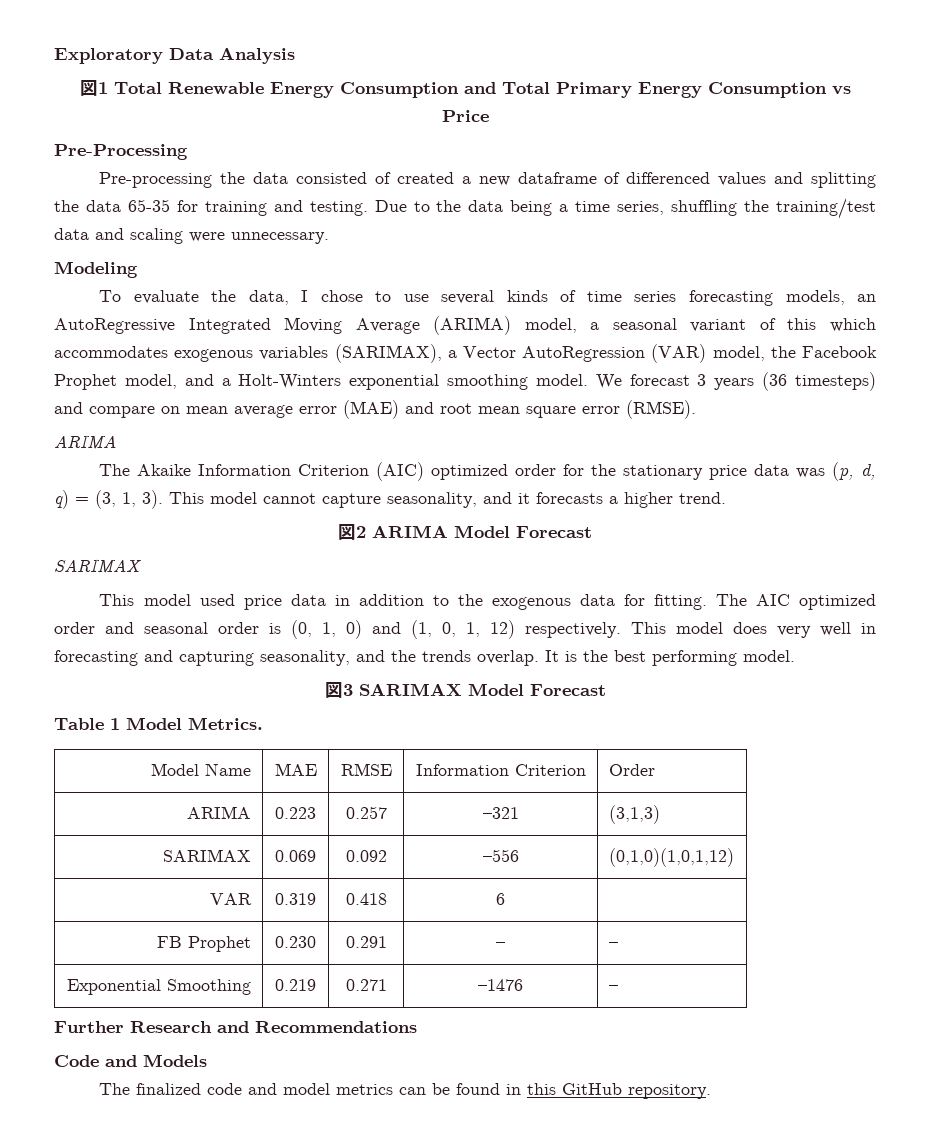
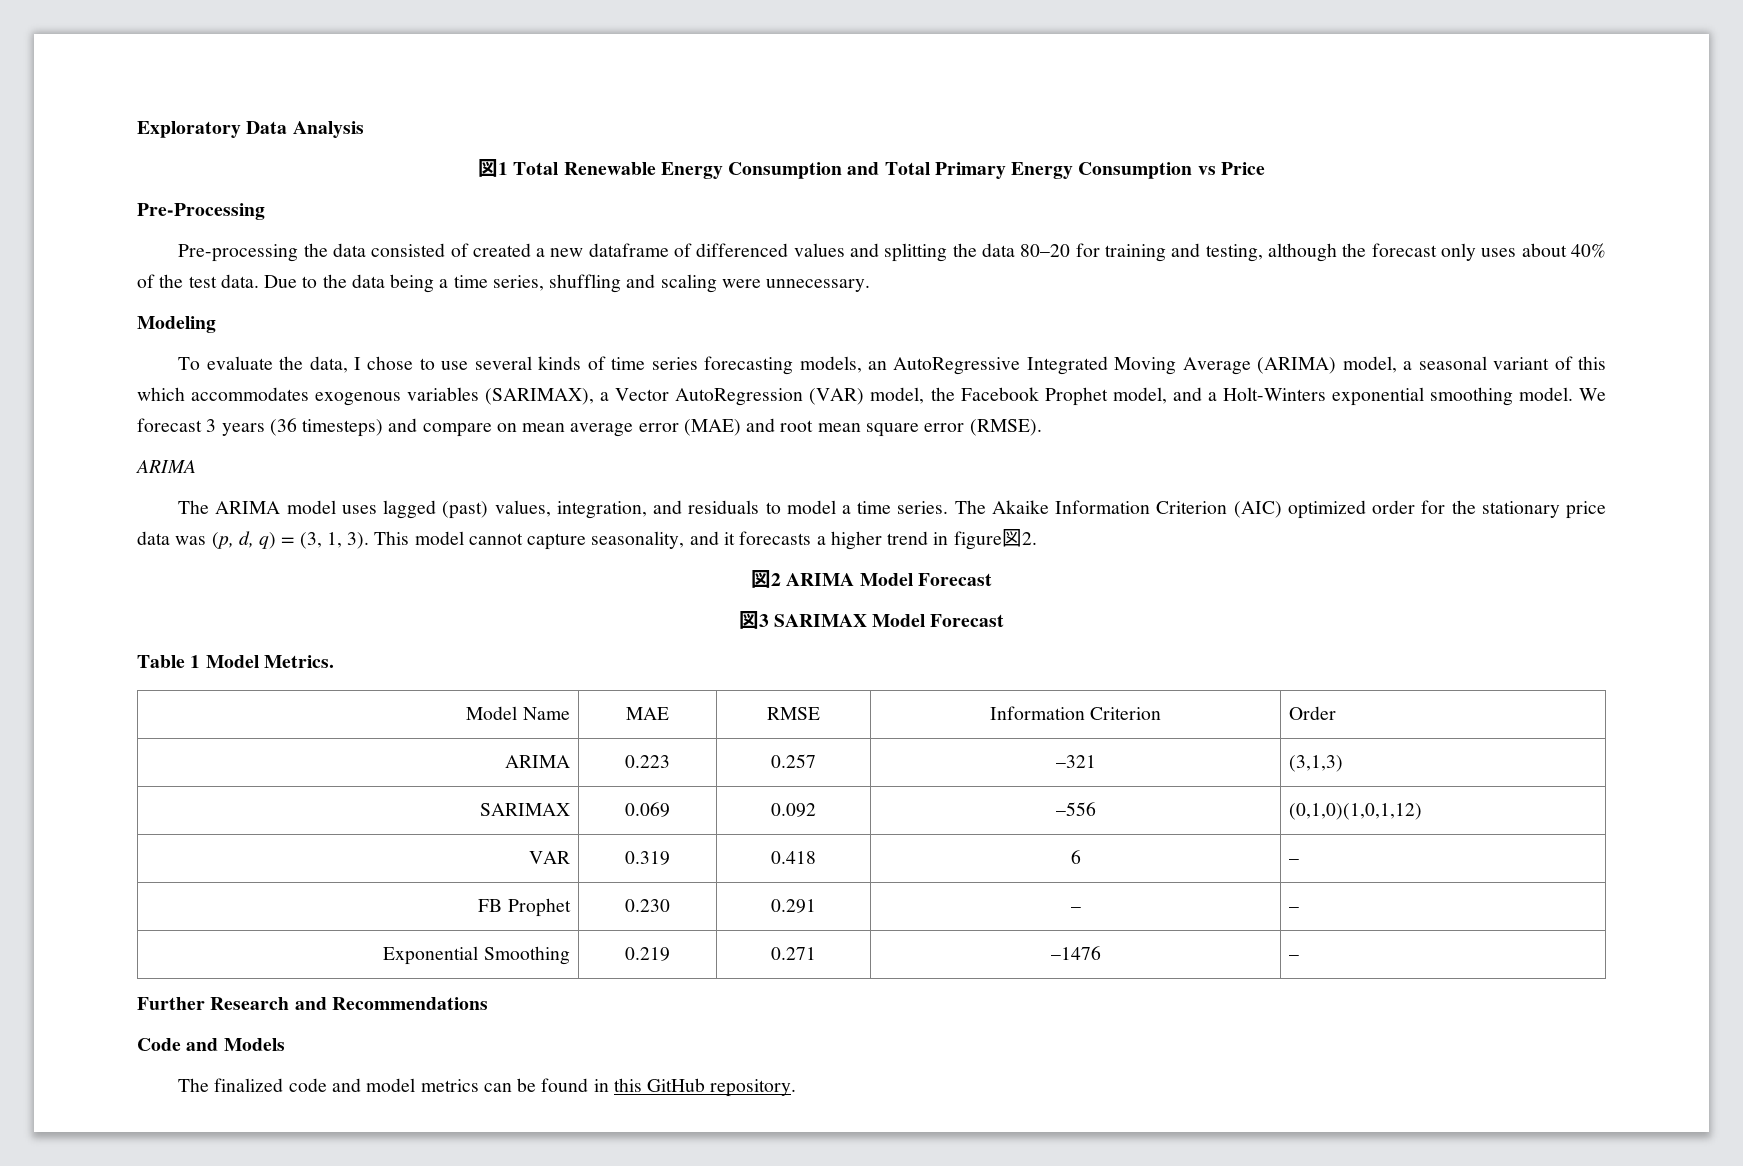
[127,199,170,212] 65-35 -> [1020,244,1071,257] 80–20
[309,201,368,216] testing. -> [1205,243,1606,262] [137,274,259,288] testing, although the forecast only uses about 40% of the test data.
[744,198,877,219] [54,228,89,240] the training/test data -> (622, 283) none
(131, 470) none -> [215,500,986,519] ARIMA model uses lagged (past) values, integration, and residuals to model a time series. The
[679,492,726,504] trend. -> [887,529,1037,550] trend in figure図2.
[54,559,141,573] [99,594,876,610] [54,620,876,639] [54,650,795,666] // SARIMAX // This model used price data in addition to the exogenous data for fitting. The AIC optimized order and seasonal order is (0, 1, 0) and (1, 0, 1, 12) respectively. This model does very well in forecasting and capturing seasonality, and the trends overlap. It is the best performing model. -> (992, 579) none
(505, 899) none -> [1289,859,1300,864] –

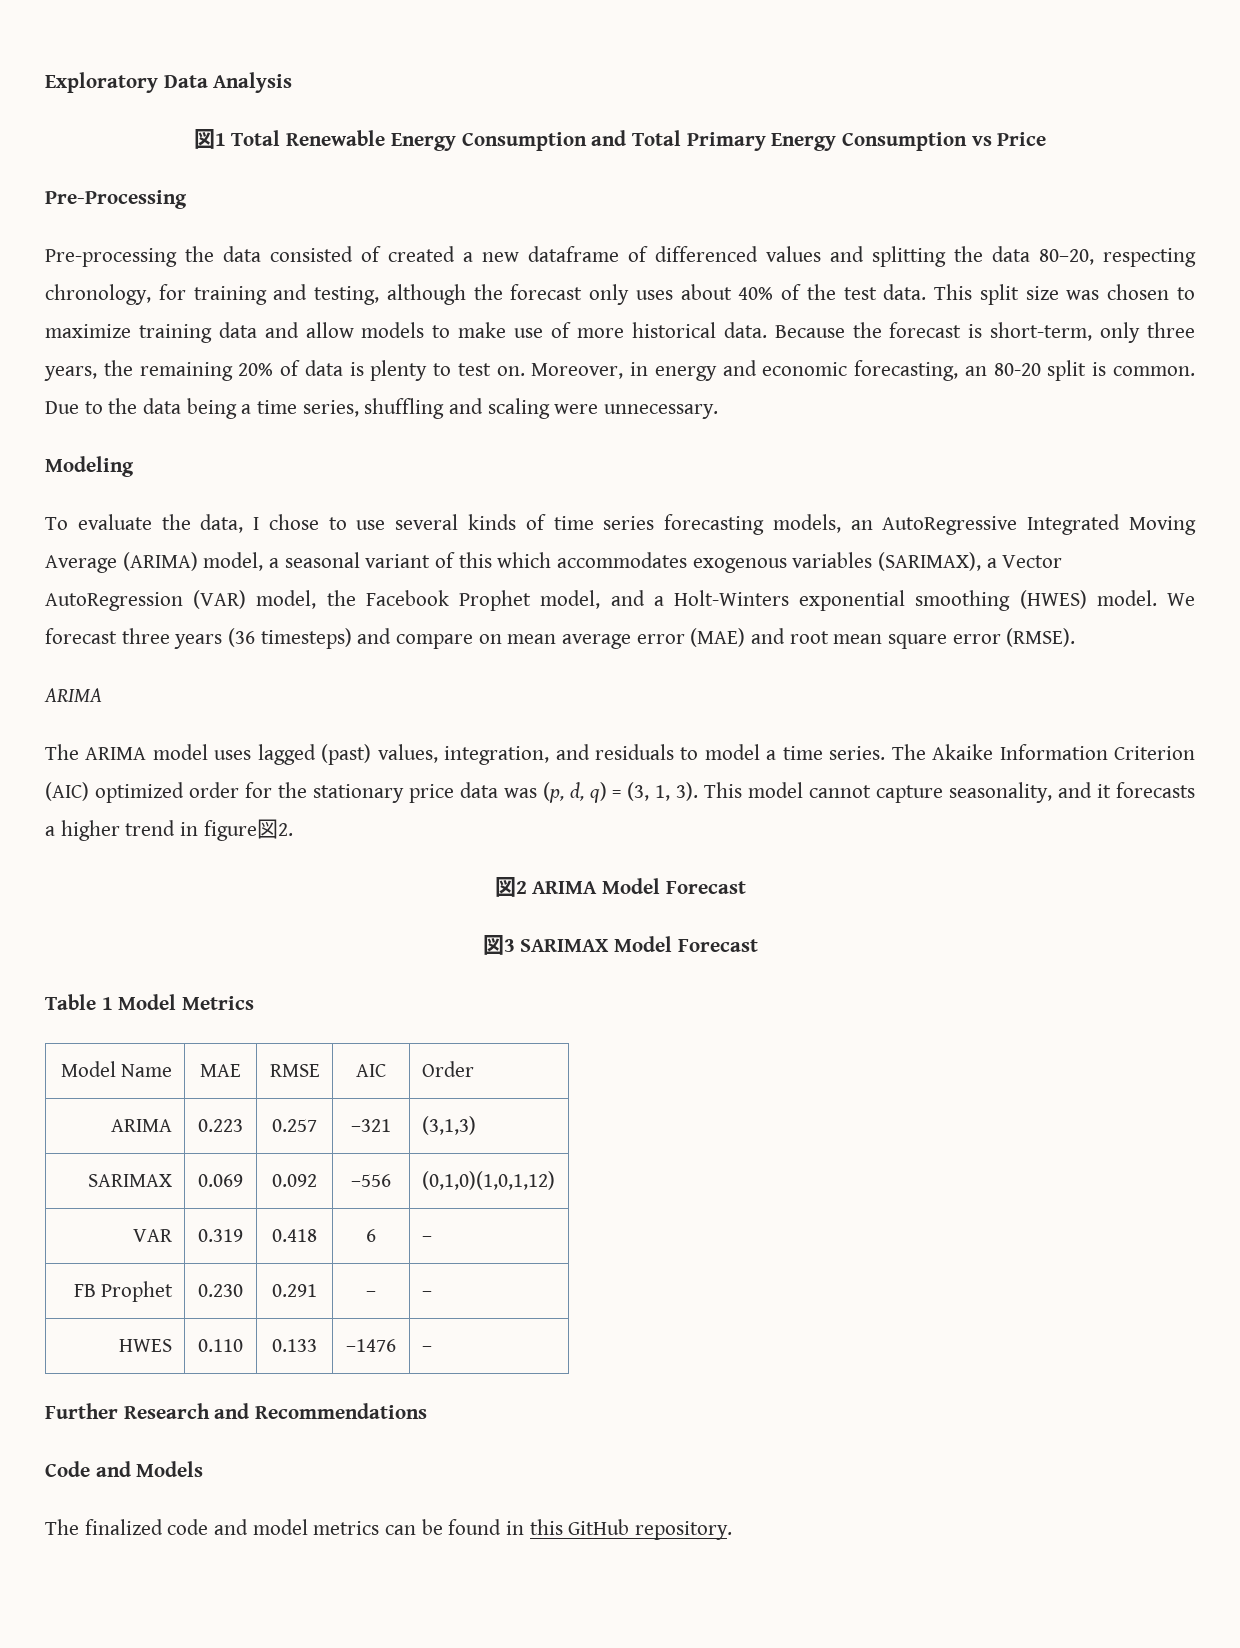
[1020,244,1071,257] 80–20 -> [1039,248,1196,267] [45,284,151,305] 80–20, respecting chronology,
(259, 281) none -> [934,284,1196,305] [45,322,1196,343] [44,360,1196,381] This split size was chosen to maximize training data and allow models to make use of more historical data. Because the forecast is short-term, only three years, the remaining 20% of data is plenty to test on. Moreover, in energy and economic forecasting, an 80-20 split is common.
(1513, 396) none -> [1019,590,1087,609] (HWES)
[206,419,217,432] 3 -> [121,628,170,644] three
[263,655,334,668] Metrics. -> [182,996,255,1010] Metrics
[989,706,1162,720] Information Criterion -> [356,1064,386,1077] AIC
[383,946,570,965] [625,947,670,961] [771,947,816,960] Exponential Smoothing | 0.219 | 0.271 -> [119,1339,173,1352] [198,1339,243,1352] [272,1339,317,1352] HWES | 0.110 | 0.133

